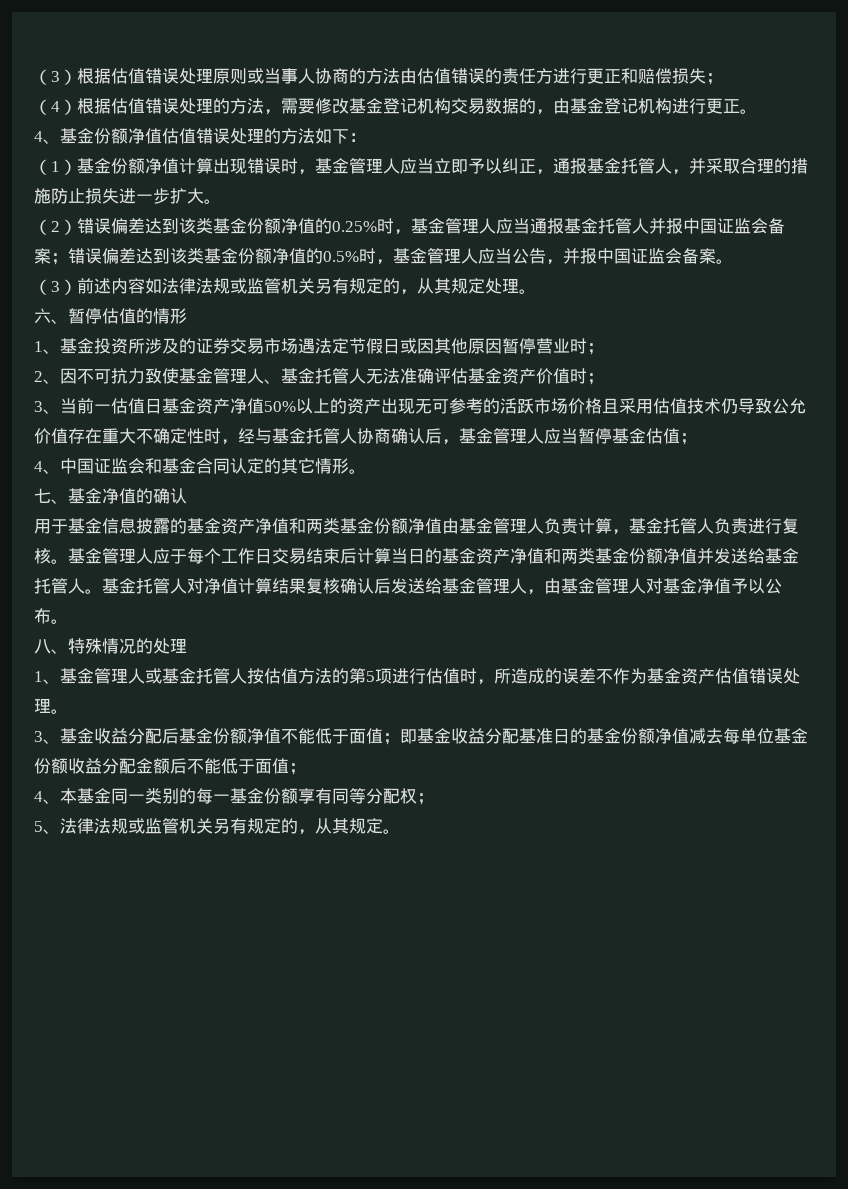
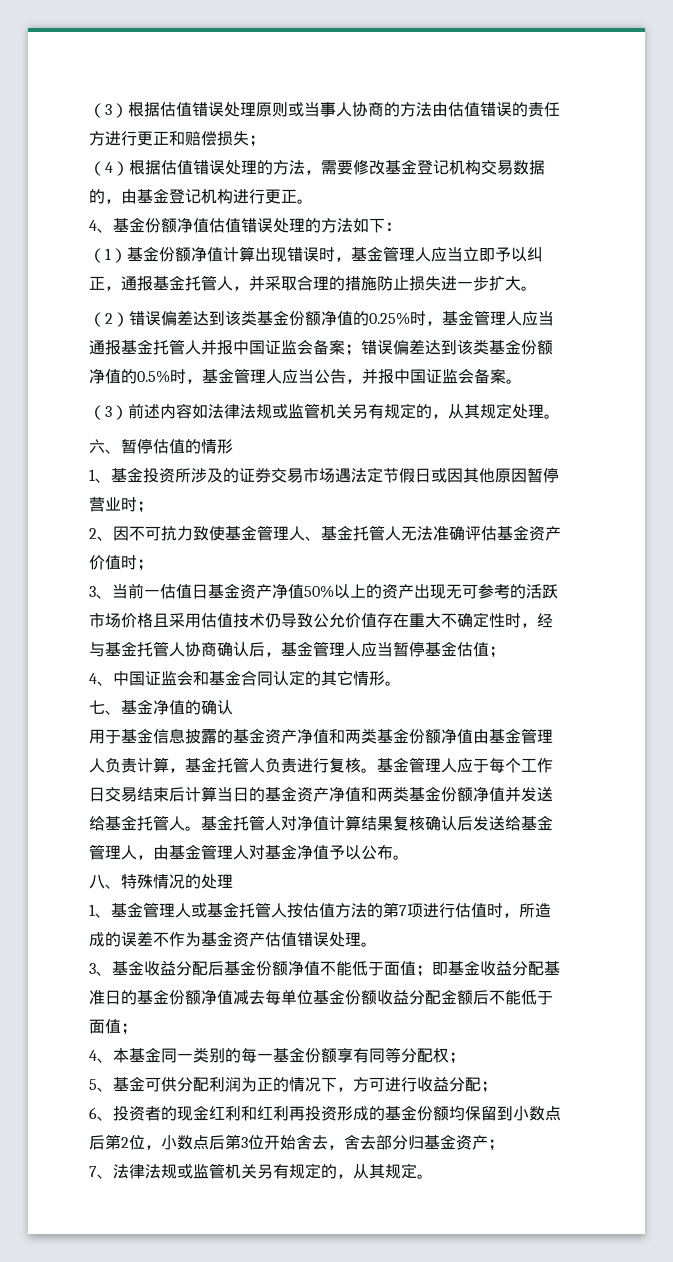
[366,671,375,682] 5 -> [399,905,407,916] 7
(60, 831) none -> [113,1076,497,1093] [89,1106,561,1121] [89,1134,504,1151] [89,1166,113,1179] 基金可供分配利润为正的情况下，方可进行收益分配； // 6、投资者的现金红利和红利再投资形成的基金份额均保留到小数点后第2位，小数点后第3位开始舍去，舍去部分归基金资产； // 7、

